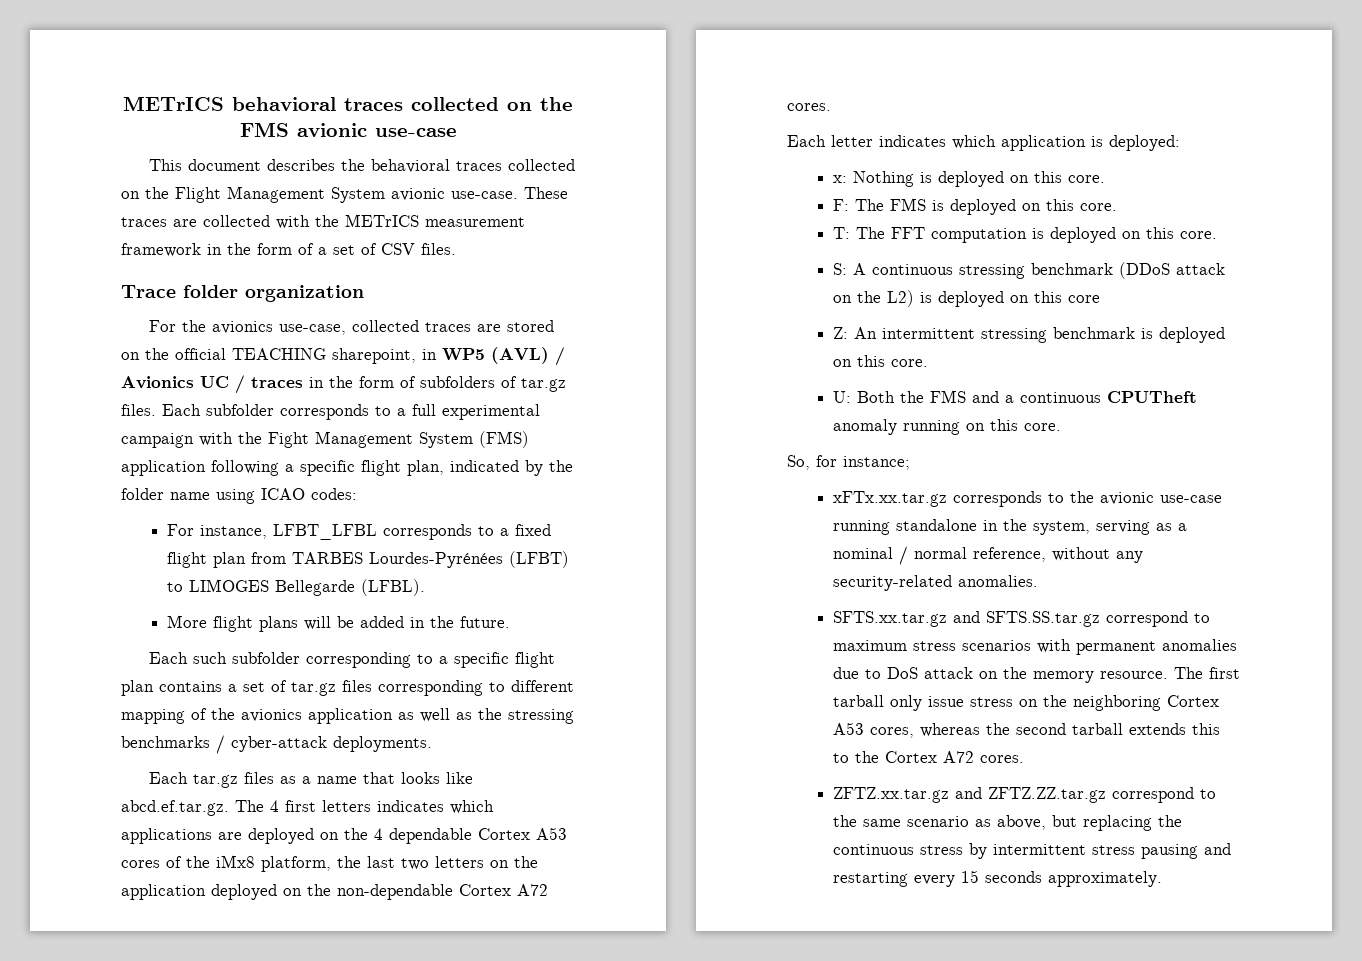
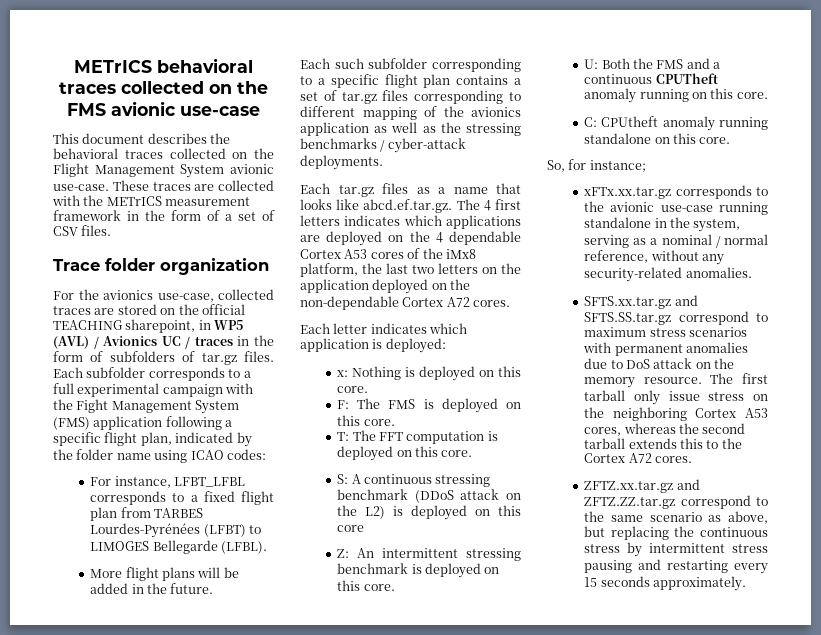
(1062, 427) none -> [584,116,768,131] [584,133,731,144] // C: CPUtheft anomaly running standalone on this core.

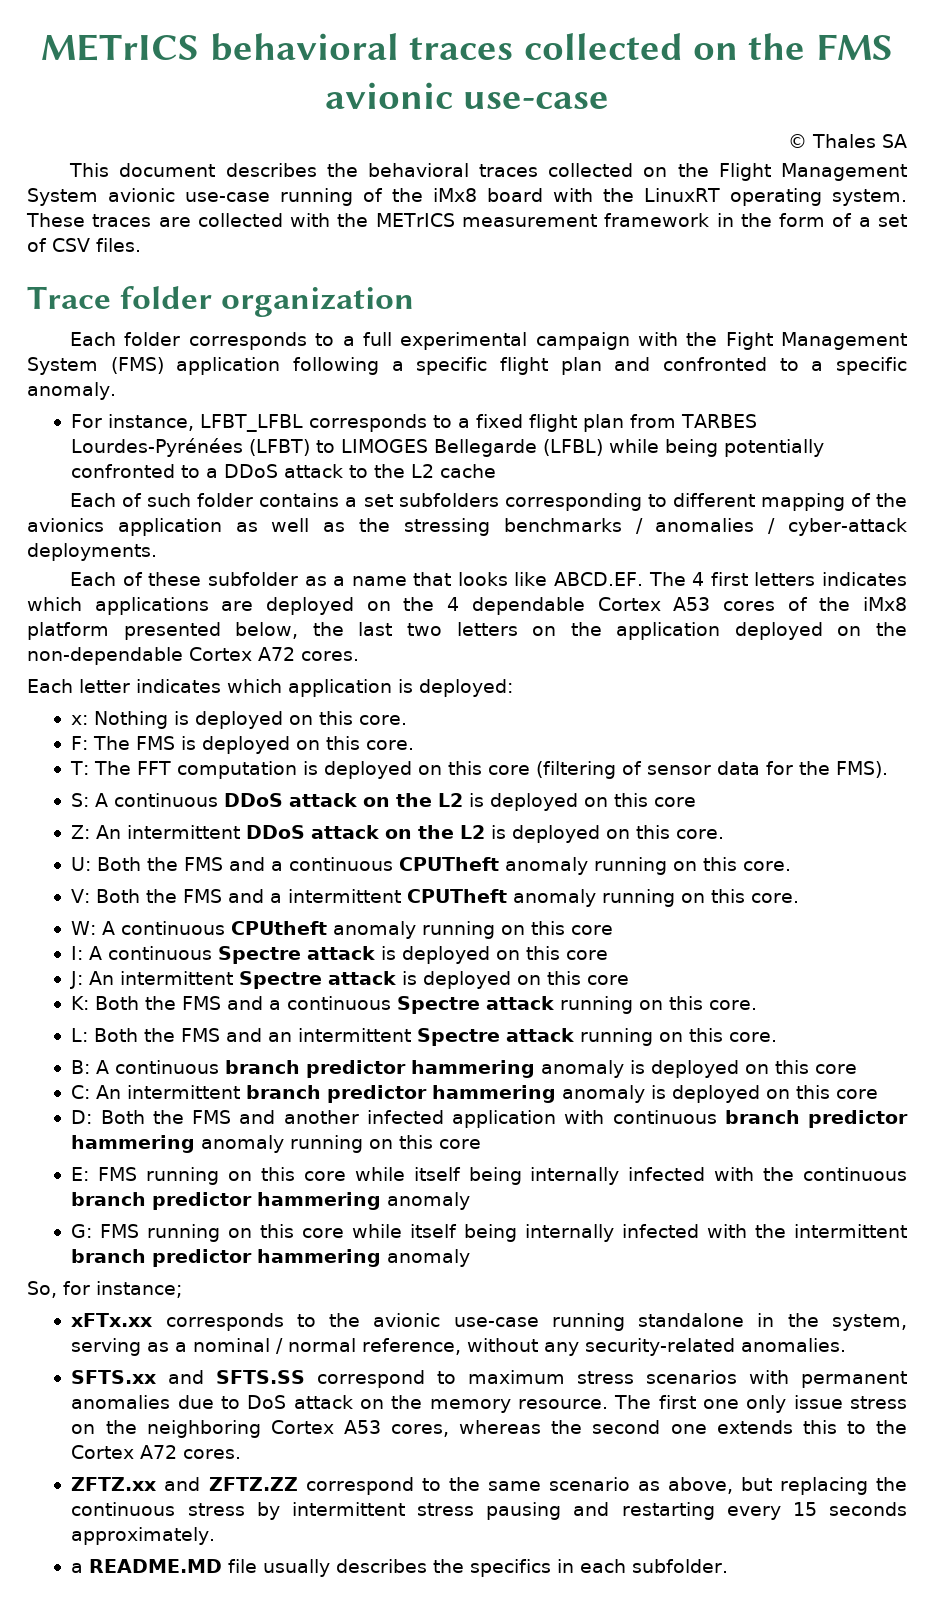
(260, 111) none -> [788,134,907,148] // © Thales SA
[53,184,109,191] use-case. -> [185,188,908,206] use-case running of the iMx8 board with the LinuxRT operating system.
[53,289,274,302] [53,304,245,315] [53,319,244,333] [53,335,274,349] [53,351,274,365] [53,367,146,378] For the avionics use-case, collected traces are stored on the official TEACHING sharepoint, in WP5 (AVL) / Avionics UC / traces in the form of subfolders of tar.gz files. Each subfolder -> [70,332,181,346] Each folder
[140,432,252,447] [53,449,266,463] plan, indicated by the folder name using ICAO codes: -> [560,357,907,375] [27,382,116,400] plan and confronted to a specific anomaly.
[220,541,267,554] [90,567,239,581] [90,583,214,594] [300,58,521,72] [300,74,521,88] [300,90,409,104] (LFBL). // More flight plans will be added in the future. // Each such subfolder corresponding to a specific flight plan contains a set of tar.gz files -> [543,439,825,457] [71,464,497,478] [70,493,499,507] (LFBL) while being potentially confronted to a DDoS attack to the L2 cache // Each of such folder contains a set subfolders
(386, 146) none -> [655,518,776,534] anomalies /
[338,183,408,197] tar.gz files -> [122,572,298,586] of these subfolder
[363,199,453,213] abcd.ef.tar.gz. -> [554,572,644,586] ABCD.EF.
[300,263,358,277] platform, -> [27,622,299,640] platform presented below,
[441,450,473,457] core. -> [488,761,889,779] core (filtering of sensor data for the FMS).
[435,474,491,487] [337,489,521,503] [337,505,386,519] stressing benchmark (DDoS attack on the L2) -> [224,793,464,807] DDoS attack on the L2
[466,548,521,561] [337,563,409,574] stressing benchmark -> [246,825,486,839] DDoS attack on the L2
[584,116,768,131] [584,133,731,144] C: CPUtheft anomaly running standalone on this core. -> [71,889,800,907] [71,921,614,939] [71,946,609,964] [70,971,630,989] [71,996,758,1014] [71,1028,778,1046] [71,1060,858,1078] [71,1085,879,1103] [71,1110,908,1128] [71,1135,482,1153] [71,1167,907,1185] [71,1192,471,1210] [71,1224,907,1242] [71,1249,471,1267] V: Both the FMS and a intermittent CPUTheft anomaly running on this core. // W: A continuous CPUtheft anomaly running on this core // I: A continuous Spectre attack is deployed on this core // J: An intermittent Spectre attack is deployed on this core // K: Both the FMS and a continuous Spectre attack running on this core. // L: Both the FMS and an intermittent Spectre attack running on this core. // B: A continuous branch predictor hammering anomaly is deployed on this core // C: An intermittent branch predictor hammering anomaly is deployed on this core // D: Both the FMS and another infected application with continuous branch predictor hammering anomaly running on this core // E: FMS running on this core while itself being internally infected with the continuous branch predictor hammering anomaly // G: FMS running on this core while itself being internally infected with the intermittent branch predictor hammering anomaly
[584,187,672,199] xFTx.xx.tar.gz -> [71,1313,153,1327] xFTx.xx
[584,295,698,309] [584,312,672,325] SFTS.xx.tar.gz and SFTS.SS.tar.gz -> [71,1370,306,1384] SFTS.xx and SFTS.SS
[584,390,626,401] tarball -> [703,1399,740,1409] one
[584,438,626,449] tarball -> [670,1424,707,1434] one
[584,479,700,493] [584,497,676,509] ZFTZ.xx.tar.gz and ZFTZ.ZZ.tar.gz -> [71,1477,298,1491] ZFTZ.xx and ZFTZ.ZZ
(746, 583) none -> [71,1559,729,1577] // a README.MD file usually describes the specifics in each subfolder.

